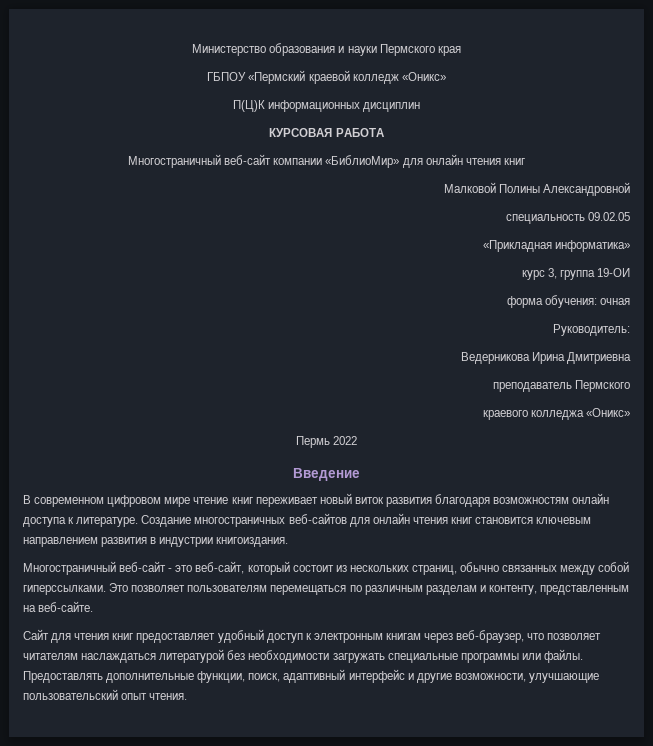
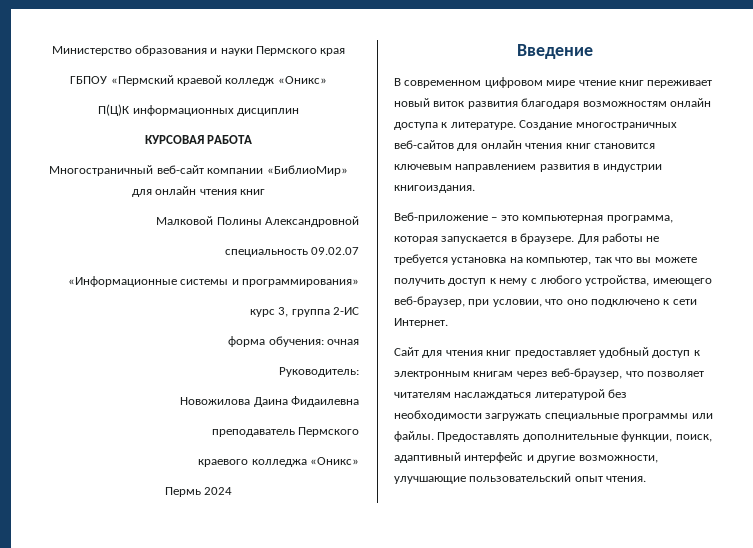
[588,212,630,221] [482,240,630,252] 09.02.05 // «Прикладная информатика» -> [311,247,359,255] [67,276,359,287] 09.02.07 // «Информационные системы и программирования»
[597,268,630,277] 19-ОИ -> [333,307,359,315] 2-ИС
[460,352,631,364] Ведерникова Ирина Дмитриевна -> [180,396,359,407] Новожилова Даина Фидаилевна
[333,436,358,445] 2022 -> [204,487,233,495] 2024
[23,561,630,575] [23,583,630,595] [23,601,94,612] Многостраничный веб-сайт - это веб-сайт, который состоит из нескольких страниц, обычно связанных между собой гиперссылками. Это позволяет пользователям перемещаться по различным разделам и контенту, представленным на веб-сайте. -> [394,212,673,223] [394,233,660,244] [394,254,697,265] [394,275,712,286] [394,296,697,307] [394,318,448,328] Веб-приложение – это компьютерная программа, которая запускается в браузере. Для работы не требуется установка на компьютер, так что вы можете получить доступ к нему с любого устройства, имеющего веб-браузер, при условии, что оно подключено к сети Интернет.

